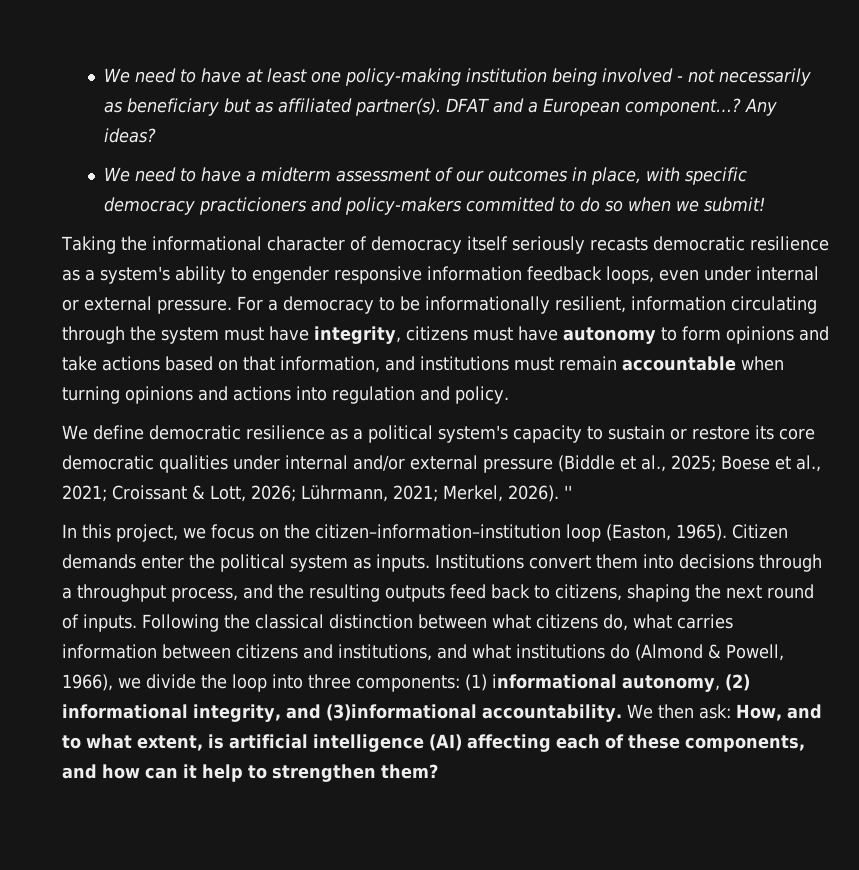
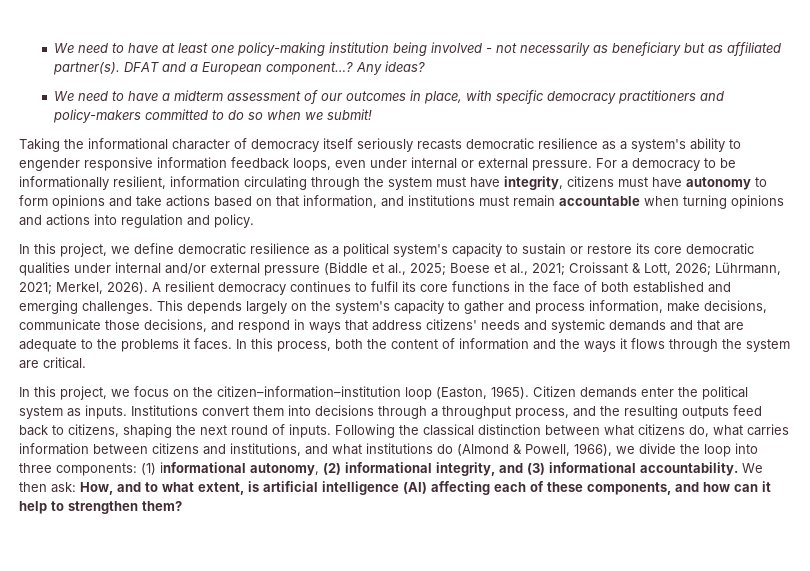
[199,197,308,215] practicioners -> [617,90,696,104] practitioners
[62,425,88,440] We -> [19,243,130,257] In this project, we
[564,485,572,499] '' -> [152,281,731,295] [19,300,767,314] [19,319,744,333] [19,338,790,352] [19,357,86,369] A resilient democracy continues to fulfil its core functions in the face of both established and emerging challenges. This depends largely on the system's capacity to gather and process information, make decisions, communicate those decisions, and respond in ways that address citizens' needs and systemic demands and that are adequate to the problems it faces. In this process, both the content of information and the ways it flows through the system are critical.
[325,704,477,721] (3)informational -> [527,462,636,475] (3) informational

